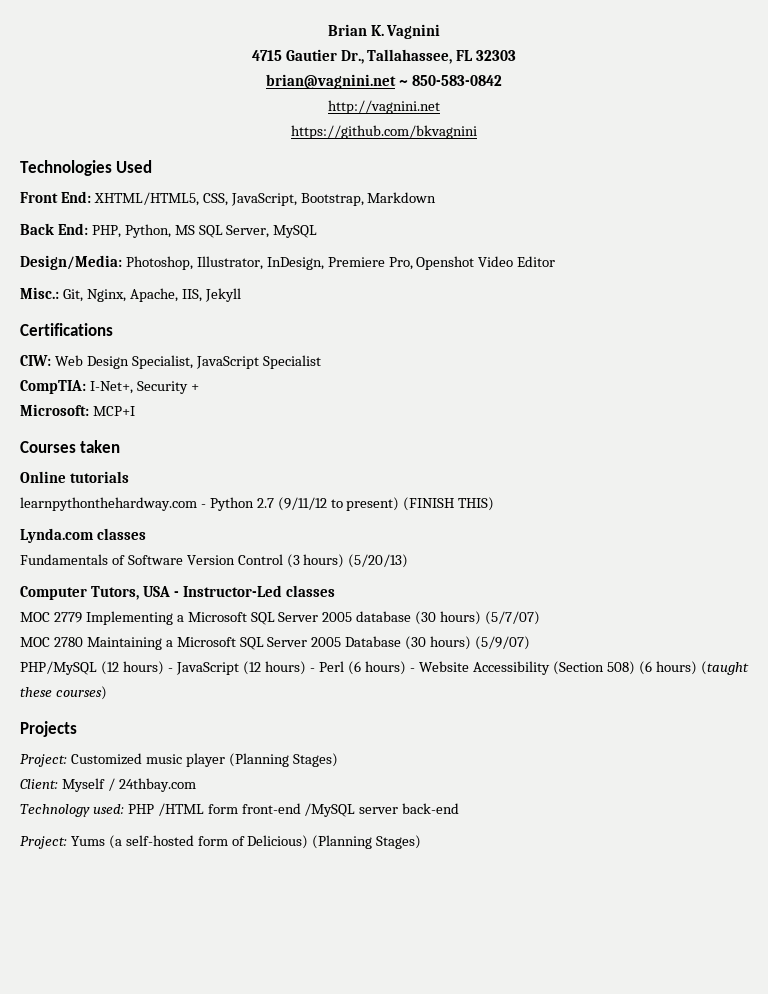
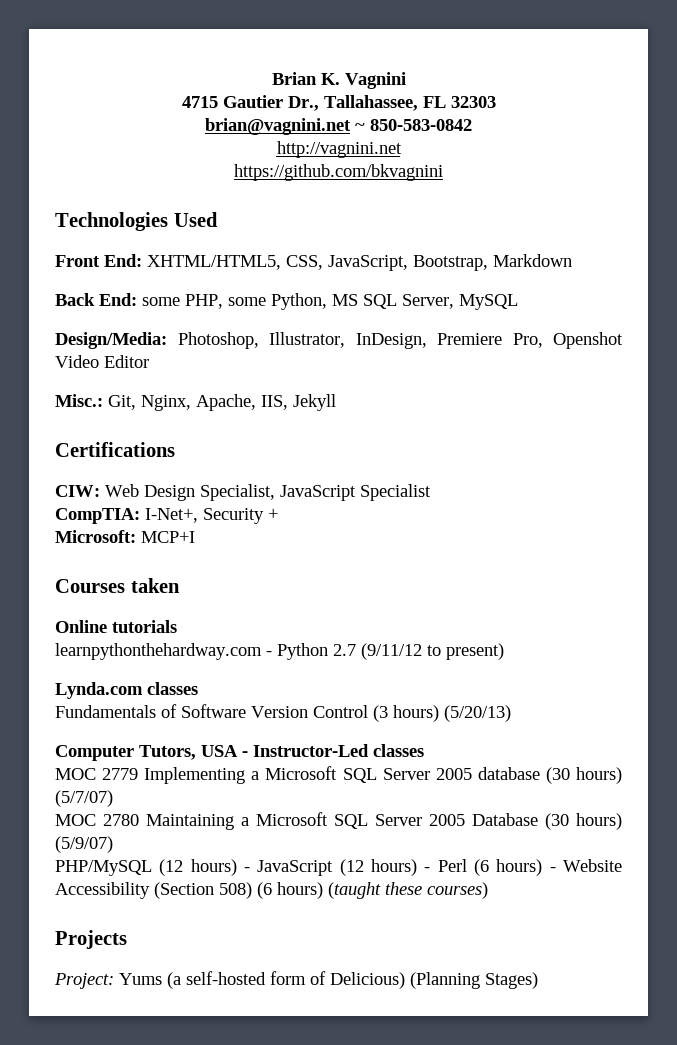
[91,225,121,238] PHP, -> [142,294,266,309] some PHP, some
[403,497,495,511] (FINISH THIS) -> (504, 651) none
[20,753,338,767] [20,778,196,792] [20,803,460,817] // Project: Customized music player (Planning Stages) // Client: Myself / 24thbay.com // Technology used: PHP /HTML form front-end /MySQL server back-end -> (127, 939) none

